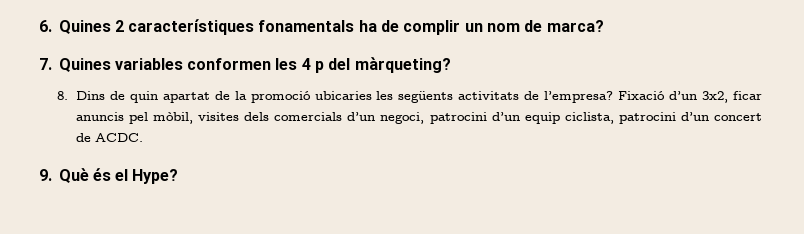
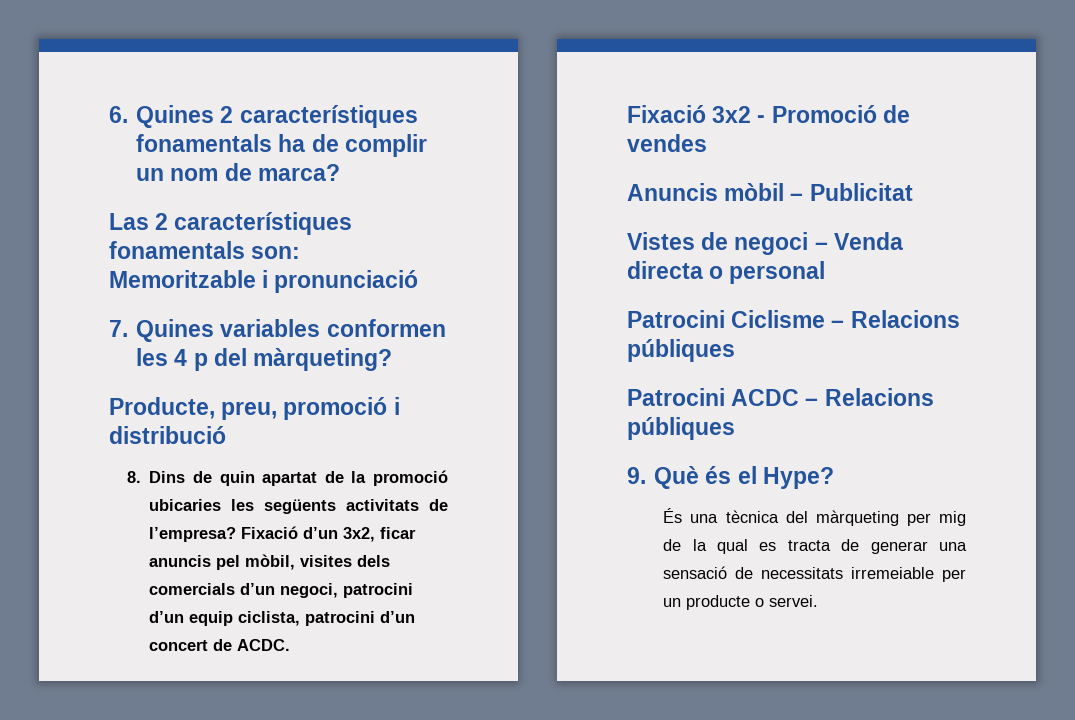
(604, 26) none -> [109,212,353,235] [109,241,301,259] [109,270,419,293] // Las 2 característiques fonamentals son: Memoritzable i pronunciació
(451, 65) none -> [109,397,400,420] [109,426,226,444] // Producte, preu, promoció i distribució
(143, 137) none -> [627,105,910,123] [627,134,707,152] [627,183,913,201] [627,232,903,255] [627,261,826,284] [627,310,960,328] [627,339,735,362] [627,388,934,406] [627,417,735,440] // Fixació 3x2 - Promoció de vendes // Anuncis mòbil – Publicitat // Vistes de negoci – Venda directa o personal // Patrocini Ciclisme – Relacions públiques // Patrocini ACDC – Relacions públiques
(179, 176) none -> [663,508,966,526] [663,539,967,554] [663,566,966,582] [663,595,819,610] // És una tècnica del màrqueting per mig de la qual es tracta de generar una sensació de necessitats irremeiable per un producte o servei.

